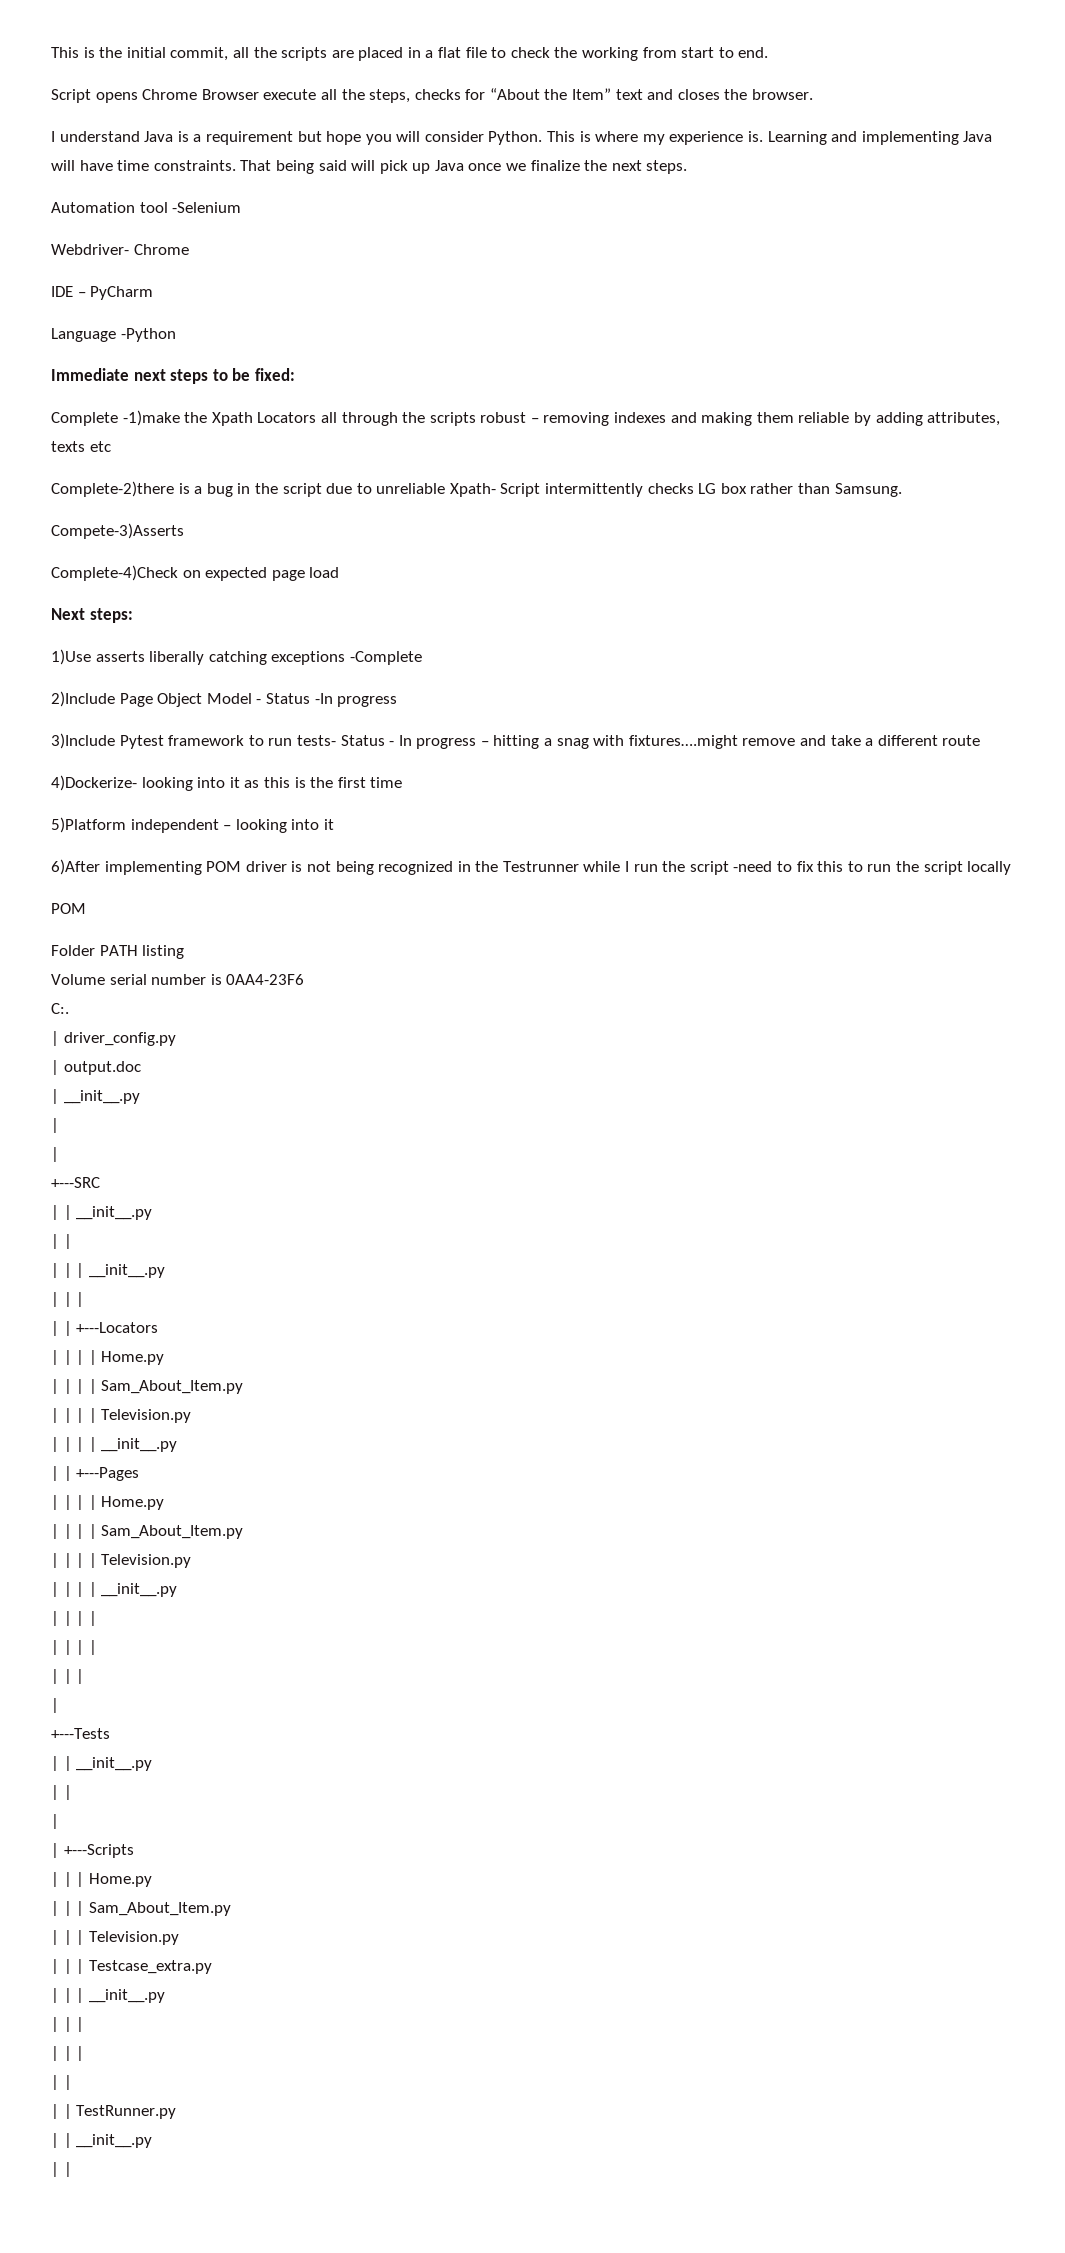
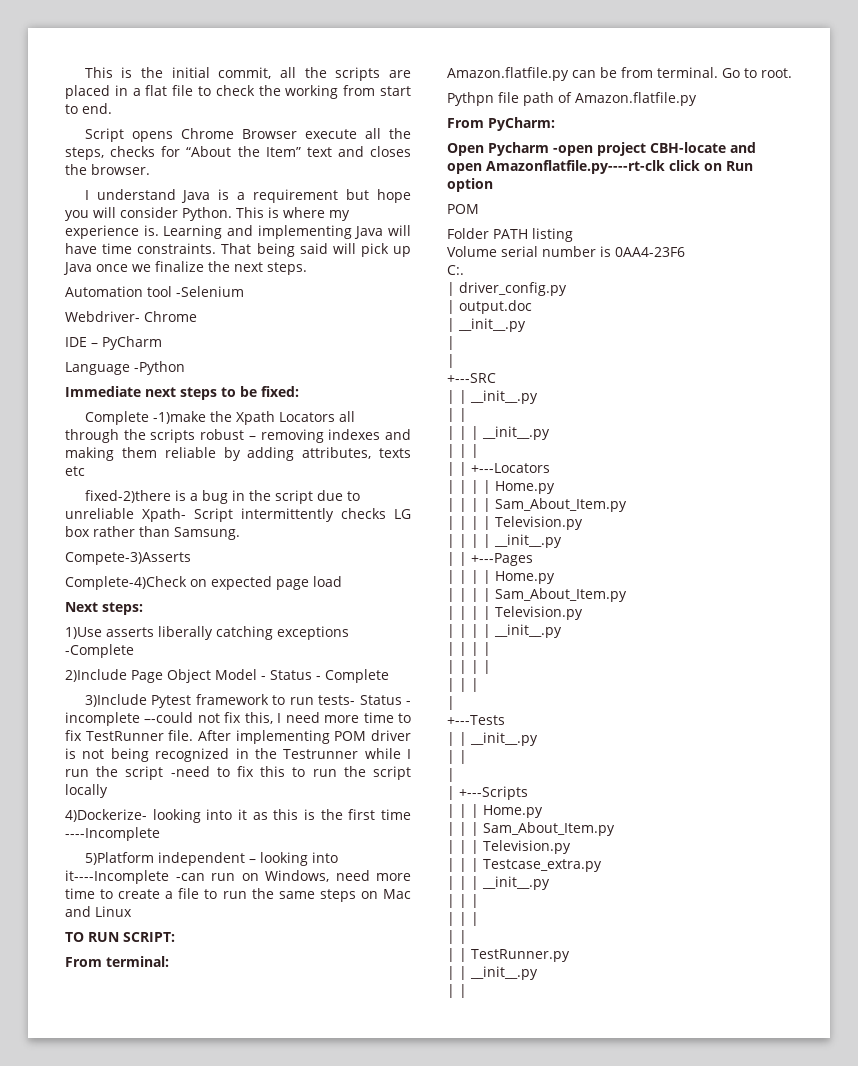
[51,481,174,497] Complete-2)there -> [84,490,171,503] fixed-2)there
[314,693,398,707] -In progress -> [316,669,389,683] - Complete
[398,735,981,749] [51,775,403,791] [51,817,334,833] [51,859,100,875] In progress – hitting a snag with fixtures….might remove and take a different route // 4)Dockerize- looking into it as this is the first time // 5)Platform independent – looking into it // 6)After -> [65,712,412,726] [65,730,231,741] incomplete –-could not fix this, I need more time to fix TestRunner file. After
(1012, 868) none -> [65,809,411,823] [65,827,160,841] [84,852,338,866] [65,870,411,884] [65,888,411,902] [65,906,132,917] [65,932,175,942] [65,956,169,967] [447,67,792,81] [447,92,697,106] [447,117,555,131] [447,142,756,156] [447,160,753,174] [447,178,493,192] // 4)Dockerize- looking into it as this is the first time ----Incomplete // 5)Platform independent – looking into it----Incomplete -can run on Windows, need more time to create a file to run the same steps on Mac and Linux // TO RUN SCRIPT: // From terminal: // Amazon.flatfile.py can be from terminal. Go to root. // Pythpn file path of Amazon.flatfile.py // From PyCharm: // Open Pycharm -open project CBH-locate and open Amazonflatfile.py----rt-clk click on Run option

